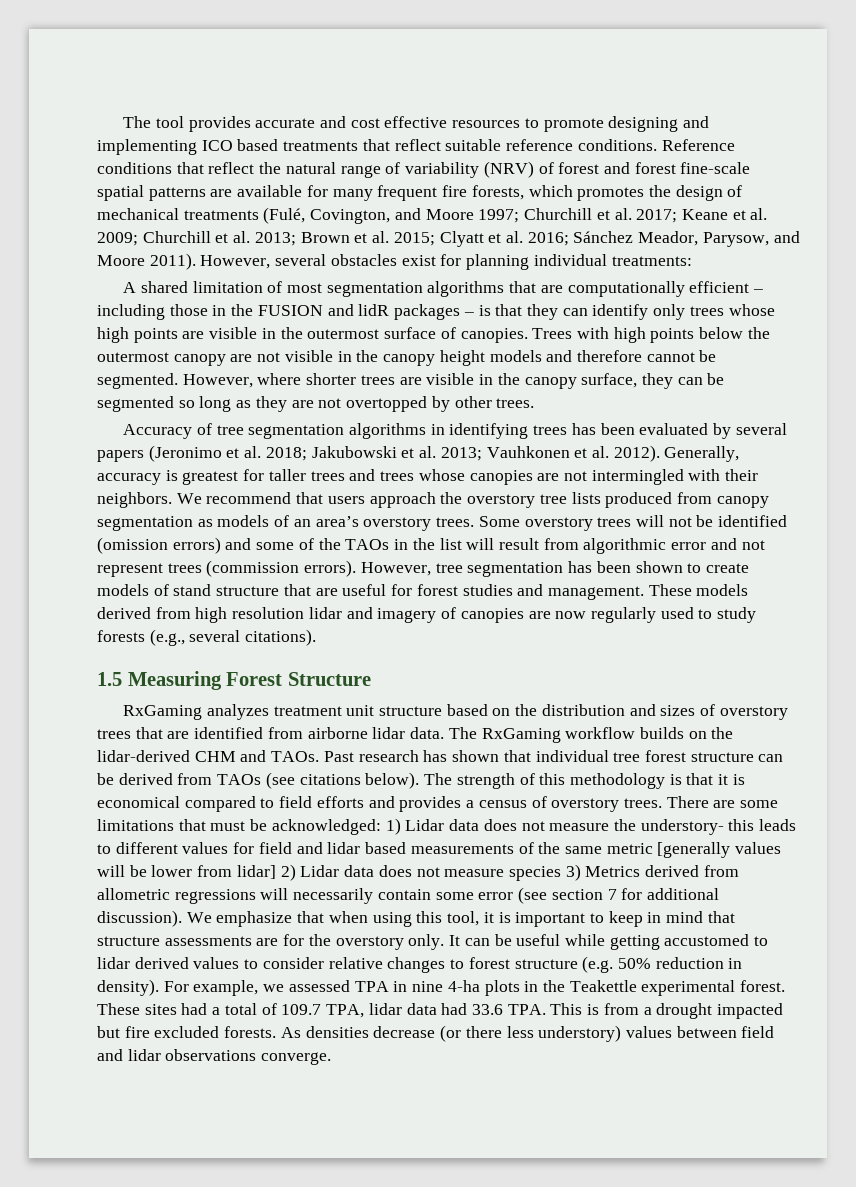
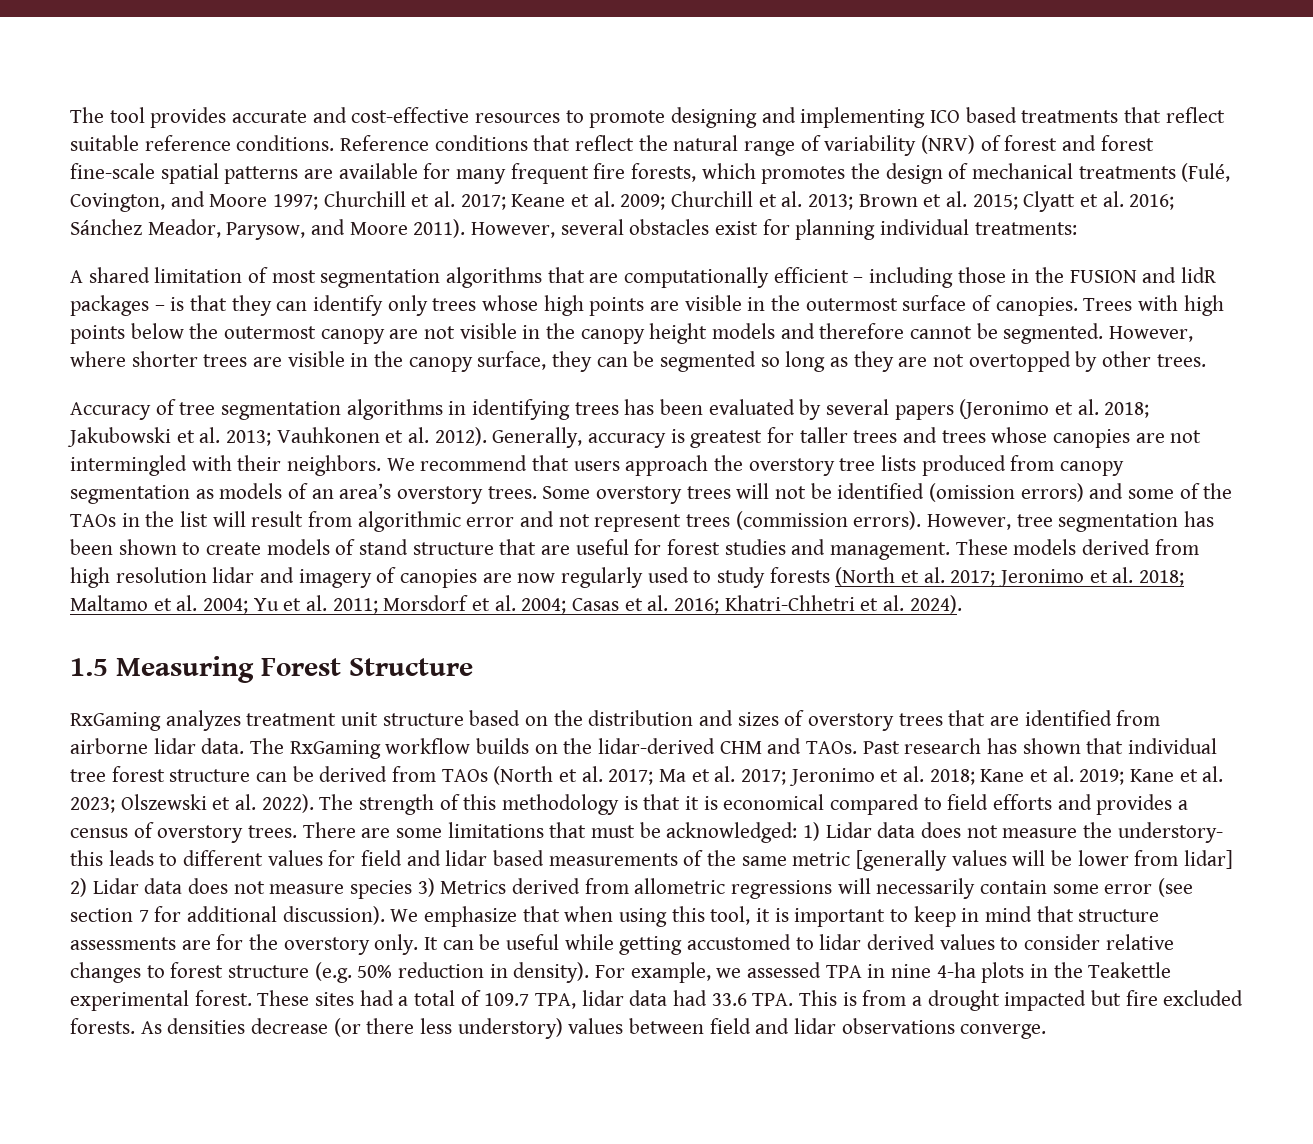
[350,116,448,128] cost effective -> [351,107,470,123] cost-effective
[149,629,317,646] (e.g., several citations). -> [835,567,1185,587] [70,595,962,614] (North et al. 2017; Jeronimo et al. 2018; Maltamo et al. 2004; Yu et al. 2011; Morsdorf et al. 2004; Casas et al. 2016; Khatri-Chhetri et al. 2024).
[265,772,420,789] (see citations below). -> [493,766,1224,786] [70,794,314,813] (North et al. 2017; Ma et al. 2017; Jeronimo et al. 2018; Kane et al. 2019; Kane et al. 2023; Olszewski et al. 2022).

